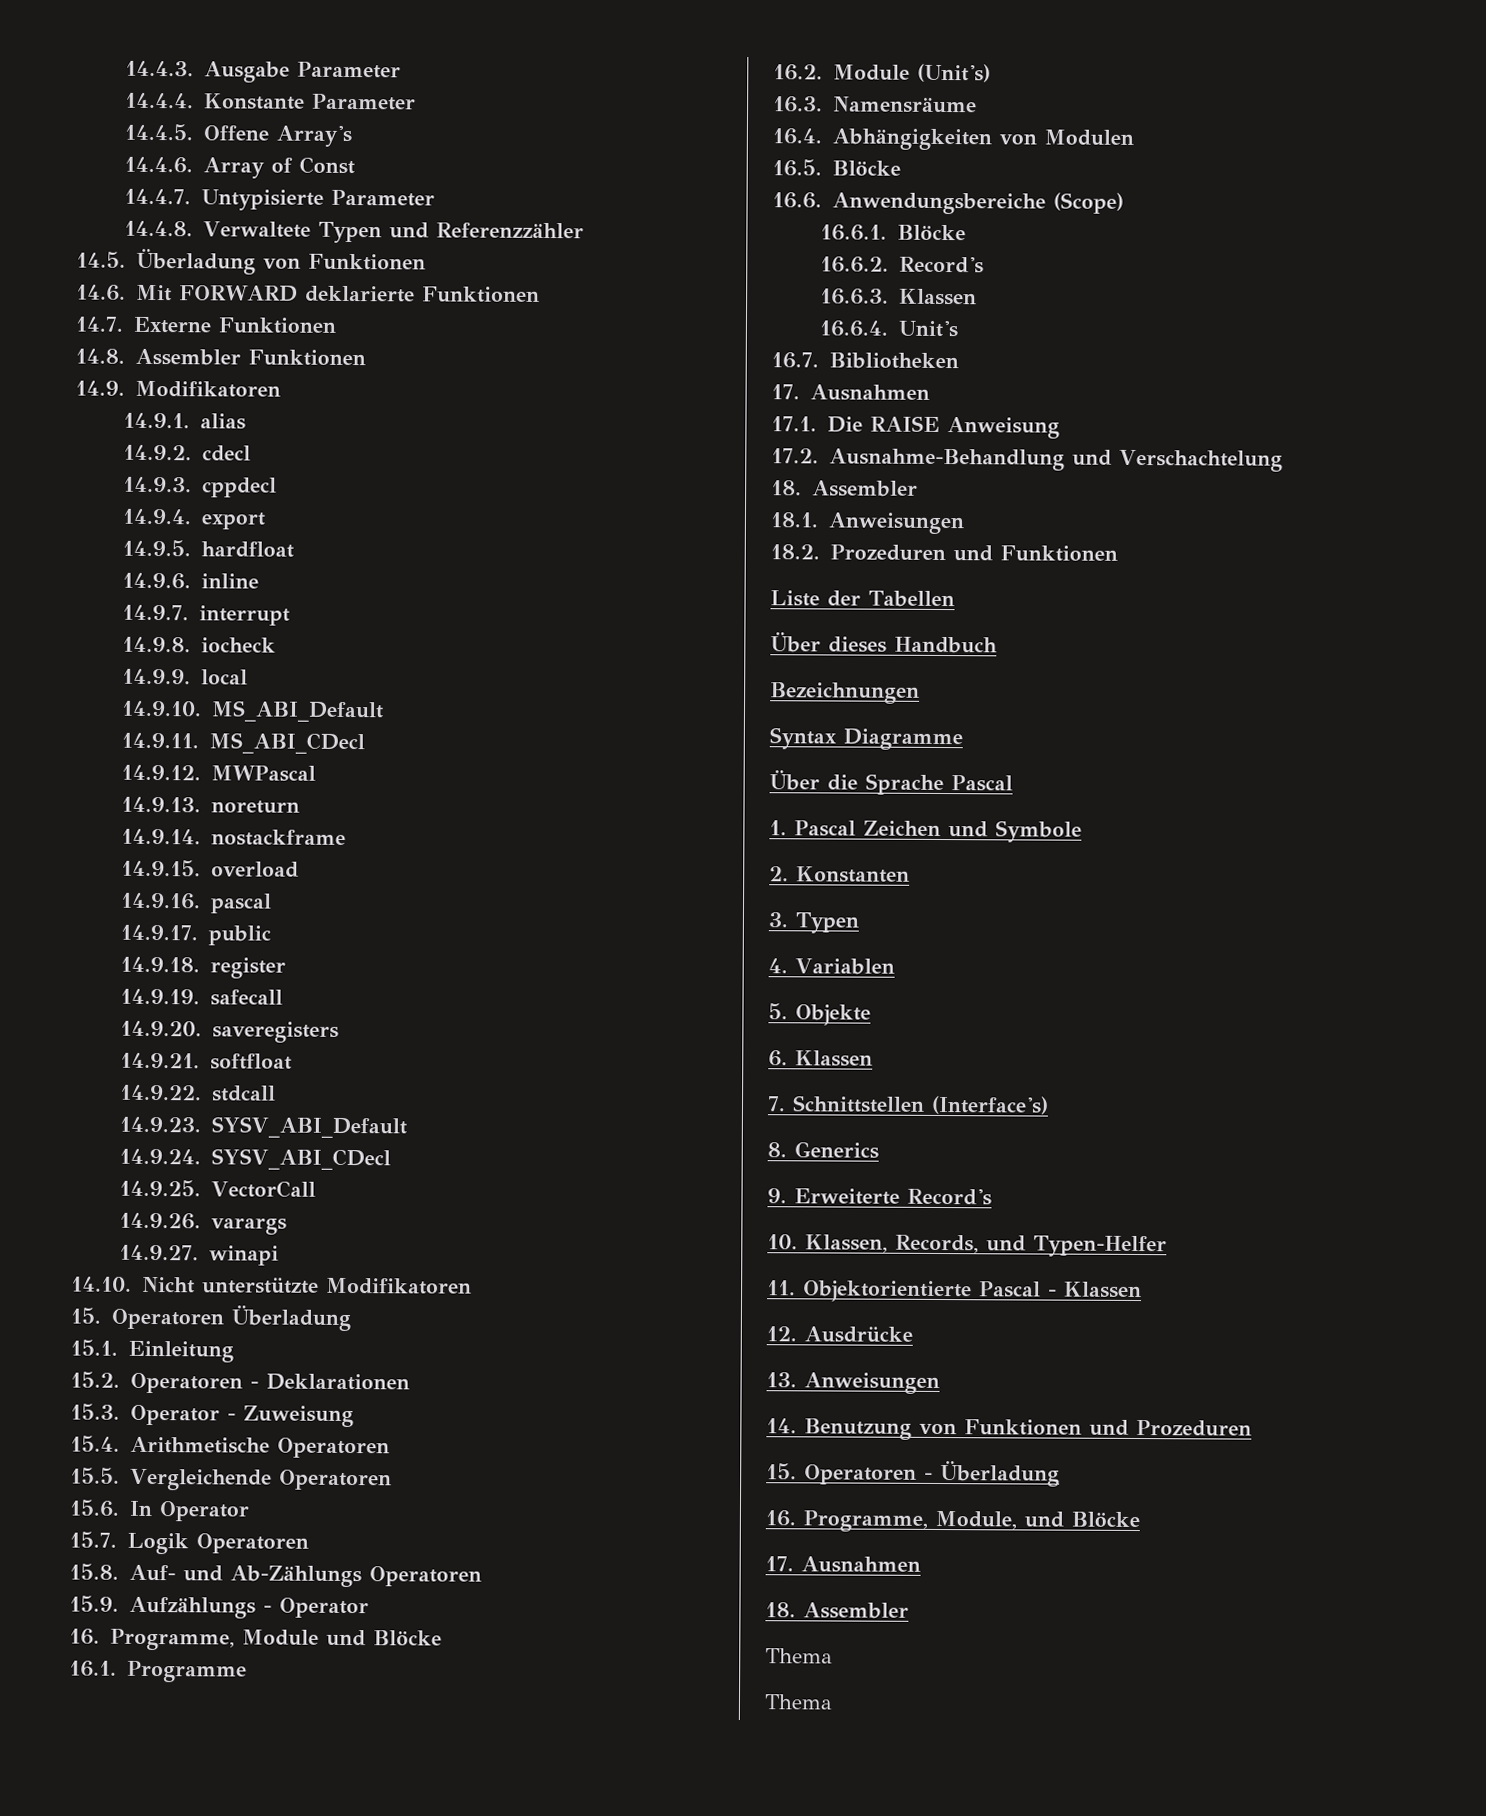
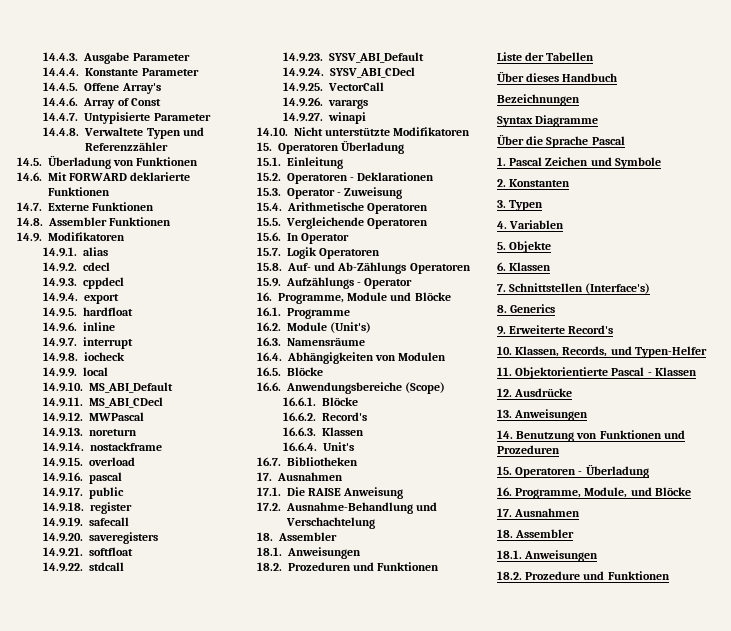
[765,1648,833,1664] [764,1694,833,1710] Thema // Thema -> [497,550,599,562] [497,571,670,580] 18.1. Anweisungen // 18.2. Prozedure und Funktionen

